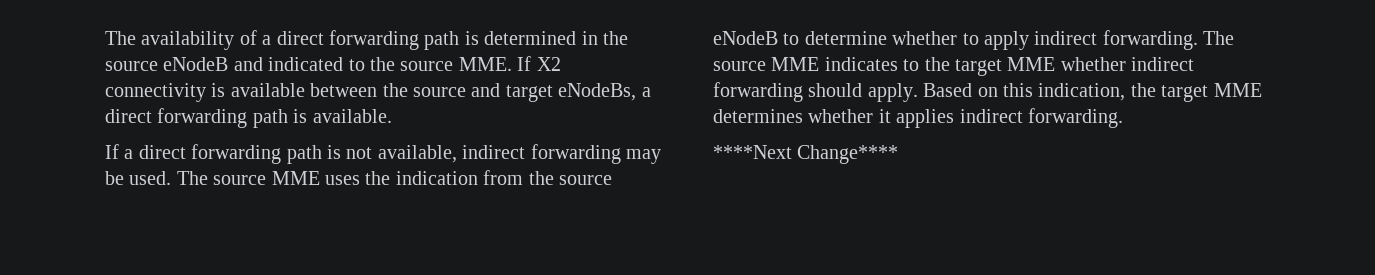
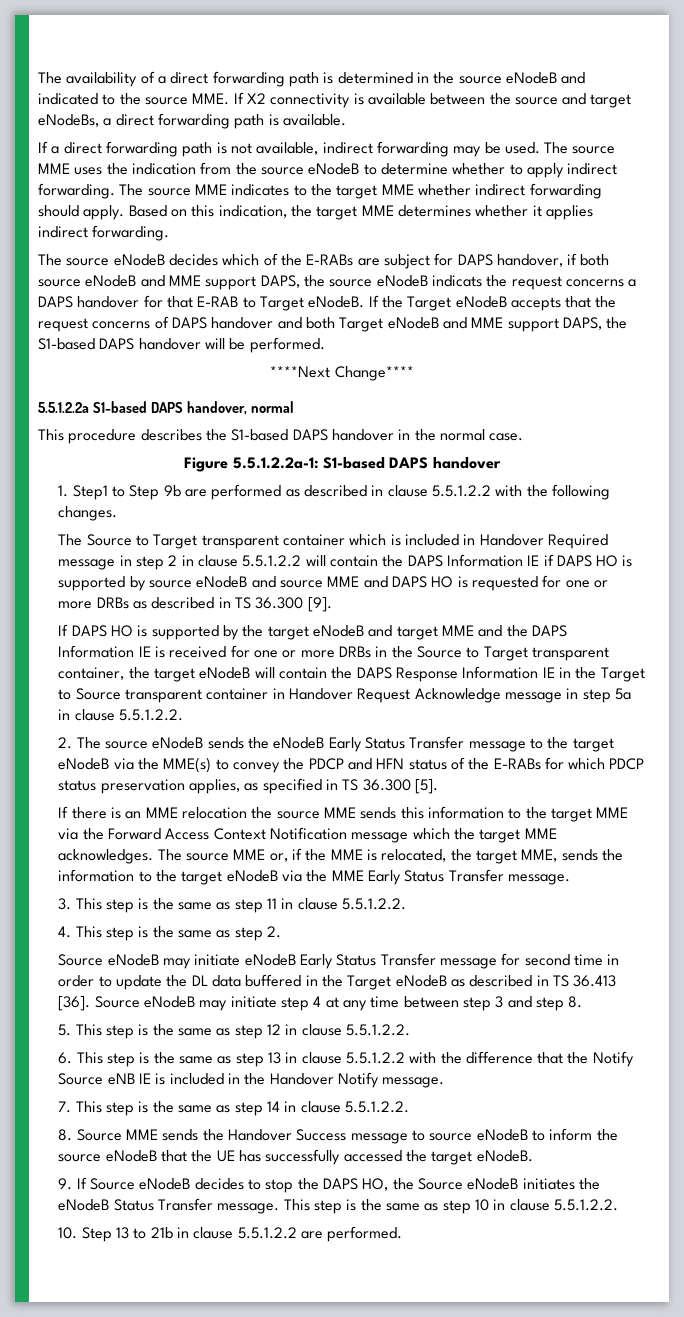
[713,145,899,164] ****Next Change**** -> [38,253,610,269] [38,275,637,290] [38,295,617,311] [38,316,628,332] [38,337,325,353] [270,366,414,381] [38,401,294,415] [38,429,524,444] [184,457,501,472] [58,484,610,500] [58,506,118,521] [58,534,608,549] [58,554,633,570] [58,575,608,591] [58,597,332,612] [58,624,567,640] [58,645,609,661] [58,666,645,682] [58,688,631,703] [58,709,183,721] [58,736,614,752] [58,757,645,773] [58,778,438,794] [58,806,629,822] [58,827,557,843] [58,848,623,864] [58,869,570,885] [58,898,406,913] [58,926,281,941] [58,953,620,969] [58,974,617,990] [58,996,583,1011] [58,1024,410,1039] [58,1051,634,1067] [58,1072,445,1088] [58,1101,409,1116] [58,1128,618,1144] [58,1149,533,1165] [58,1177,600,1193] [58,1198,618,1214] [58,1226,403,1242] The source eNodeB decides which of the E-RABs are subject for DAPS handover, if both source eNodeB and MME support DAPS, the source eNodeB indicats the request concerns a DAPS handover for that E-RAB to Target eNodeB. If the Target eNodeB accepts that the request concerns of DAPS handover and both Target eNodeB and MME support DAPS, the S1-based DAPS handover will be performed. // ****Next Change**** // 5.5.1.2.2a S1-based DAPS handover, normal // This procedure describes the S1-based DAPS handover in the normal case. // Figure 5.5.1.2.2a-1: S1-based DAPS handover // 1. Step1 to Step 9b are performed as described in clause 5.5.1.2.2 with the following changes. // The Source to Target transparent container which is included in Handover Required message in step 2 in clause 5.5.1.2.2 will contain the DAPS Information IE if DAPS HO is supported by source eNodeB and source MME and DAPS HO is requested for one or more DRBs as described in TS 36.300 [9]. // If DAPS HO is supported by the target eNodeB and target MME and the DAPS Information IE is received for one or more DRBs in the Source to Target transparent container, the target eNodeB will contain the DAPS Response Information IE in the Target to Source transparent container in Handover Request Acknowledge message in step 5a in clause 5.5.1.2.2. // 2. The source eNodeB sends the eNodeB Early Status Transfer message to the target eNodeB via the MME(s) to convey the PDCP and HFN status of the E-RABs for which PDCP status preservation applies, as specified in TS 36.300 [5]. // If there is an MME relocation the source MME sends this information to the target MME via the Forward Access Context Notification message which the target MME acknowledges. The source MME or, if the MME is relocated, the target MME, sends the information to the target eNodeB via the MME Early Status Transfer message. // 3. This step is the same as step 11 in clause 5.5.1.2.2. // 4. This step is the same as step 2. // Source eNodeB may initiate eNodeB Early Status Transfer message for second time in order to update the DL data buffered in the Target eNodeB as described in TS 36.413 [36]. Source eNodeB may initiate step 4 at any time between step 3 and step 8. // 5. This step is the same as step 12 in clause 5.5.1.2.2. // 6. This step is the same as step 13 in clause 5.5.1.2.2 with the difference that the Notify Source eNB IE is included in the Handover Notify message. // 7. This step is the same as step 14 in clause 5.5.1.2.2. // 8. Source MME sends the Handover Success message to source eNodeB to inform the source eNodeB that the UE has successfully accessed the target eNodeB. // 9. If Source eNodeB decides to stop the DAPS HO, the Source eNodeB initiates the eNodeB Status Transfer message. This step is the same as step 10 in clause 5.5.1.2.2. // 10. Step 13 to 21b in clause 5.5.1.2.2 are performed.

